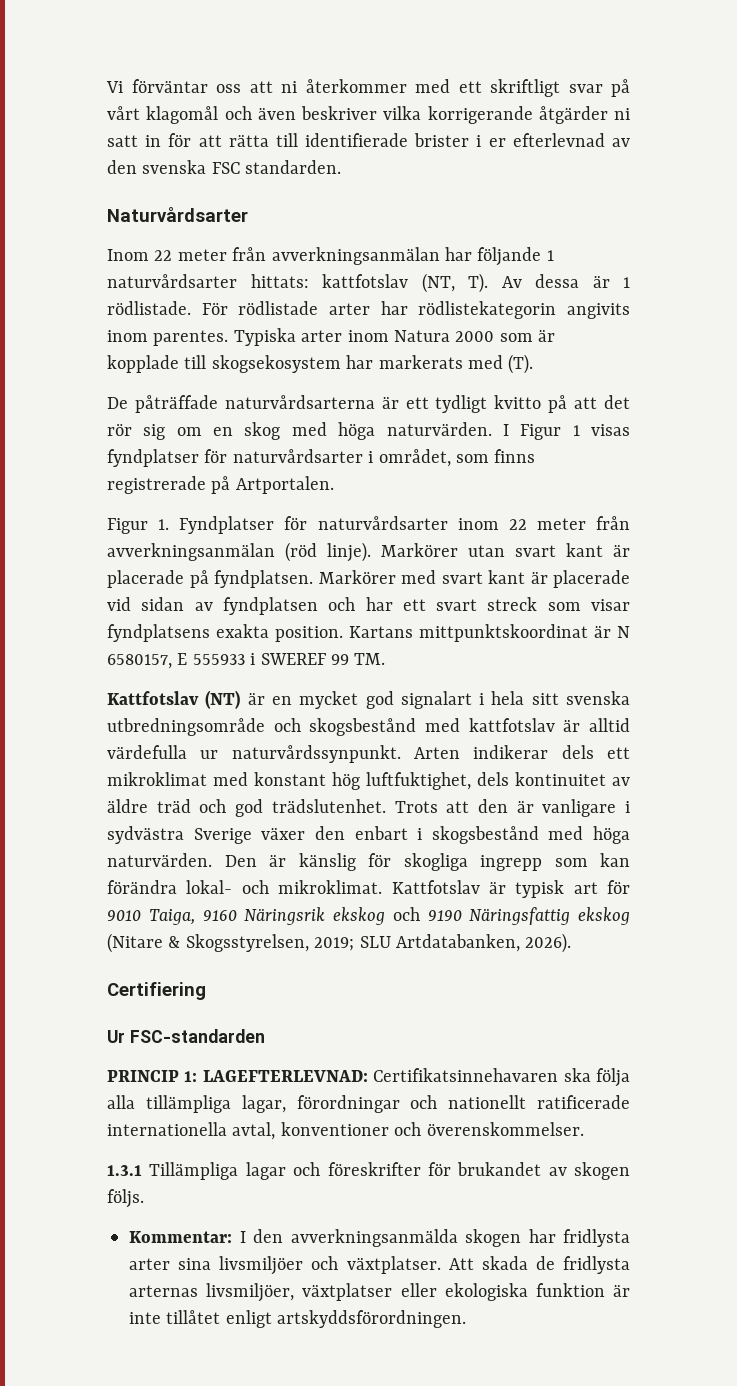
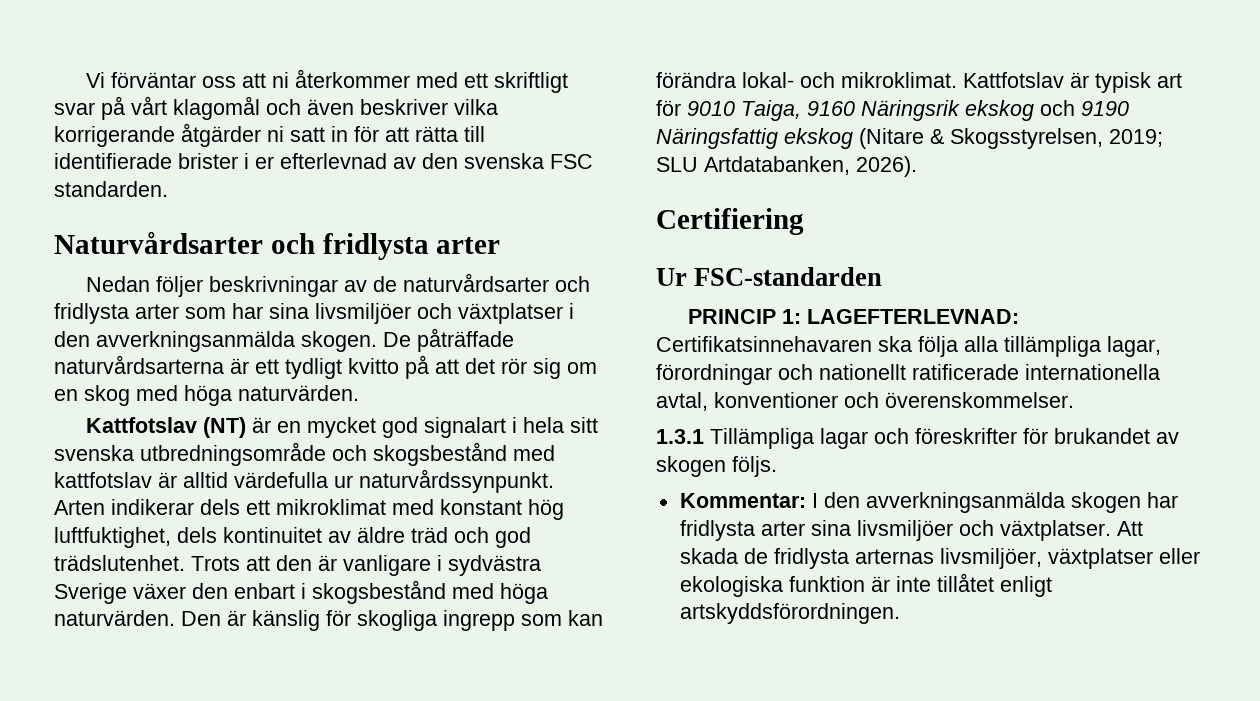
[107,247,554,266] [107,273,630,293] [107,301,630,319] [107,328,556,346] [107,354,534,374] // Inom 22 meter från avverkningsanmälan har följande 1 naturvårdsarter hittats: kattfotslav (NT, T). Av dessa är 1 rödlistade. För rödlistade arter har rödlistekategorin angivits inom parentes. Typiska arter inom Natura 2000 som är kopplade till skogsekosystem har markerats med (T). // -> [270,233,501,260] [86,273,591,297] [54,303,574,324] [54,331,377,352] och fridlysta arter // Nedan följer beskrivningar av de naturvårdsarter och fridlysta arter som har sina livsmiljöer och växtplatser i den avverkningsanmälda skogen.
[502,424,631,440] [107,449,536,467] [107,476,334,494] [107,516,630,534] [107,542,630,562] [107,570,630,588] [107,597,630,615] [107,624,630,642] [107,653,386,669] I Figur 1 visas fyndplatser för naturvårdsarter i området, som finns registrerade på Artportalen. // Figur 1. Fyndplatser för naturvårdsarter inom 22 meter från avverkningsanmälan (röd linje). Markörer utan svart kant är placerade på fyndplatsen. Markörer med svart kant är placerade vid sidan av fyndplatsen och har ett svart streck som visar fyndplatsens exakta position. Kartans mittpunktskoordinat är N 6580157, E 555933 i SWEREF 99 TM. -> (359, 393) none

